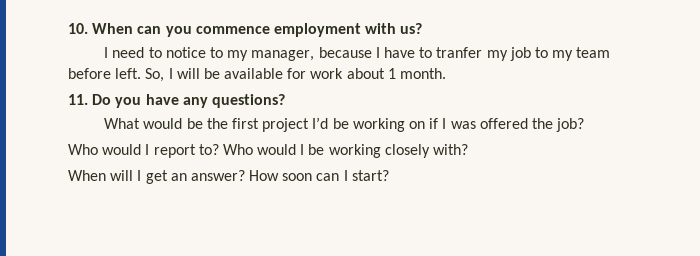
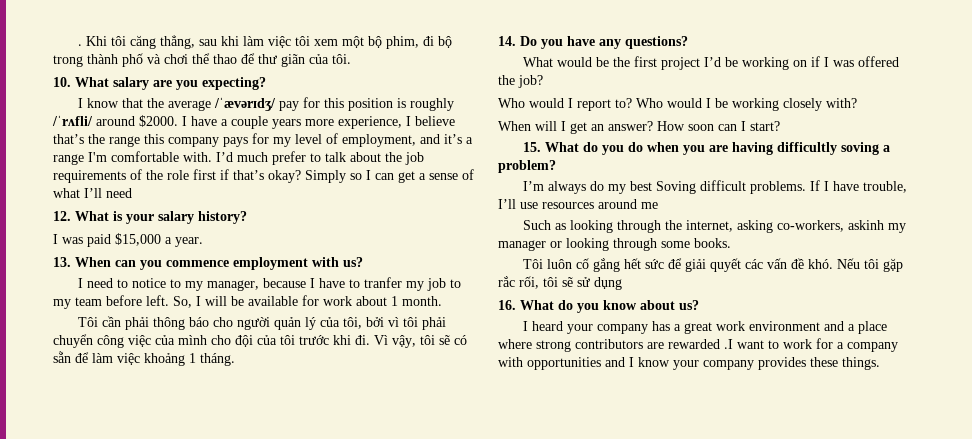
[68,23,88,34] 10. -> [78,35,453,49] [53,53,351,67] [53,77,266,90] [78,97,455,111] [52,115,455,129] [53,133,473,147] [53,151,424,165] [53,169,474,183] [53,188,132,198] [53,211,247,224] [53,233,203,247] [53,257,71,267] . Khi tôi căng thẳng, sau khi làm việc tôi xem một bộ phim, đi bộ trong thành phố và chơi thể thao để thư giãn của tôi. // 10. What salary are you expecting? // I know that the average /ˈævərɪdʒ/ pay for this position is roughly /ˈrʌfli/ around $2000. I have a couple years more experience, I believe that’s the range this company pays for my level of employment, and it’s a range I'm comfortable with. I’d much prefer to talk about the job requirements of the role first if that’s okay? Simply so I can get a sense of what I’ll need // 12. What is your salary history? // I was paid $15,000 a year. // 13.
[68,94,88,105] 11. -> [78,316,447,330] [53,334,467,348] [53,351,235,366] [498,36,516,46] Tôi cần phải thông báo cho người quản lý của tôi, bởi vì tôi phải chuyển công việc của mình cho đội của tôi trước khi đi. Vì vậy, tôi sẽ có sẵn để làm việc khoảng 1 tháng. // 14.
(389, 175) none -> [523,142,891,155] [498,160,556,173] [523,180,908,194] [498,199,658,209] [523,220,907,233] [498,238,731,251] [523,258,904,272] [498,276,622,290] [498,300,699,313] [523,321,888,334] [498,338,898,352] [498,357,880,370] // 15. What do you do when you are having difficultly soving a problem? // I’m always do my best Soving difficult problems. If I have trouble, I’ll use resources around me // Such as looking through the internet, asking co-workers, askinh my manager or looking through some books. // Tôi luôn cố gắng hết sức để giải quyết các vấn đề khó. Nếu tôi gặp rắc rối, tôi sẽ sử dụng // 16. What do you know about us? // I heard your company has a great work environment and a place where strong contributors are rewarded .I want to work for a company with opportunities and I know your company provides these things.

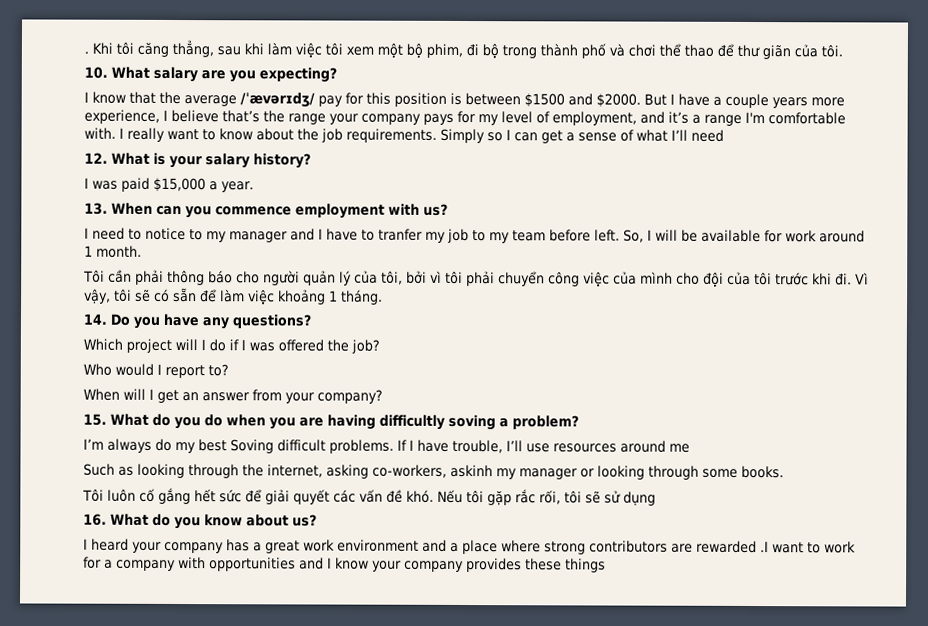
[410,98,455,111] [52,115,178,127] roughly /ˈrʌfli/ around $2000. -> [465,93,667,108] between $1500 and $2000. But
[144,134,164,144] this -> [329,113,359,125] your
[216,151,424,165] [53,169,301,183] I’d much prefer to talk about the job requirements of the role first if that’s okay? -> [119,127,437,143] I really want to know about the job requirements.
[207,278,307,291] manager, because -> [229,228,315,243] manager and
[356,296,387,306] about -> [819,230,865,243] around
[523,56,808,70] What would be the first project I’d be working on -> [83,338,226,353] Which project will I do
[636,98,857,111] Who would I be working closely with? -> (229, 370) none
[608,121,780,131] answer? How soon can I start? -> [202,389,383,404] answer from your company?
[842,357,880,370] things. -> [565,558,606,573] things

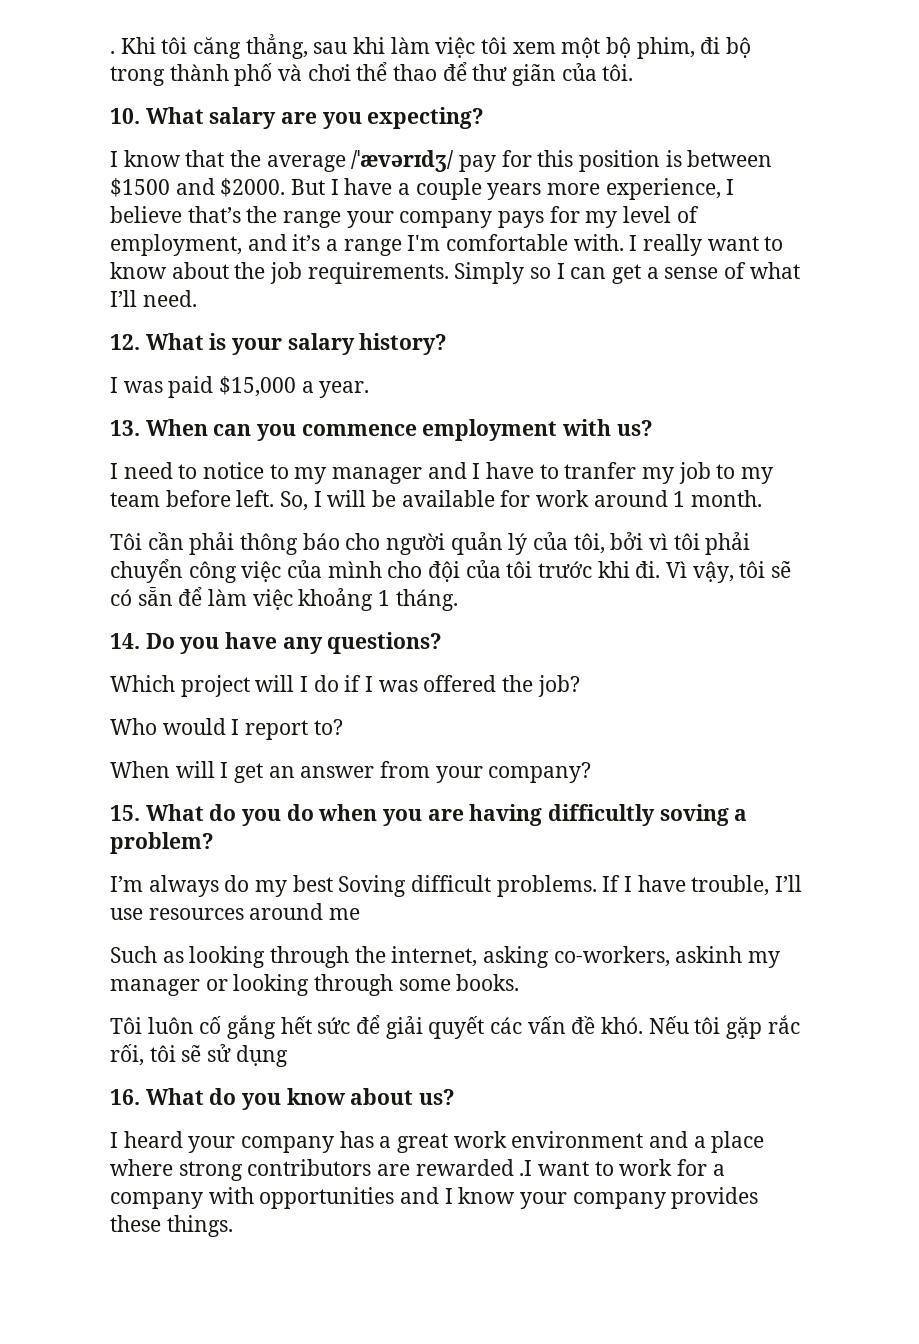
[691,129,724,142] need -> [142,290,197,307] need.
[565,558,606,573] things -> [166,1215,233,1237] things.

